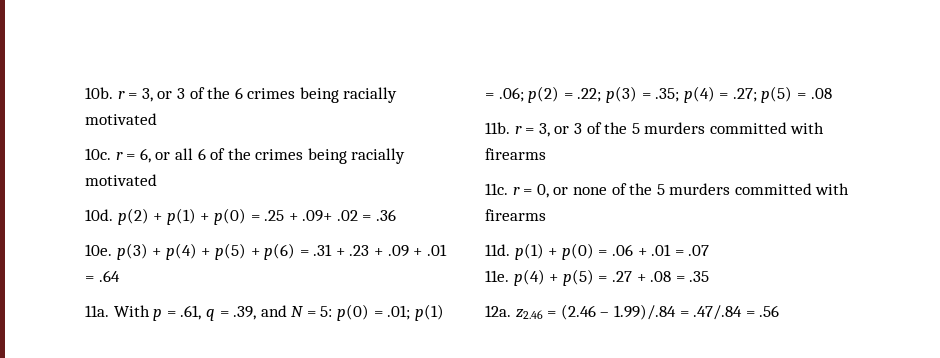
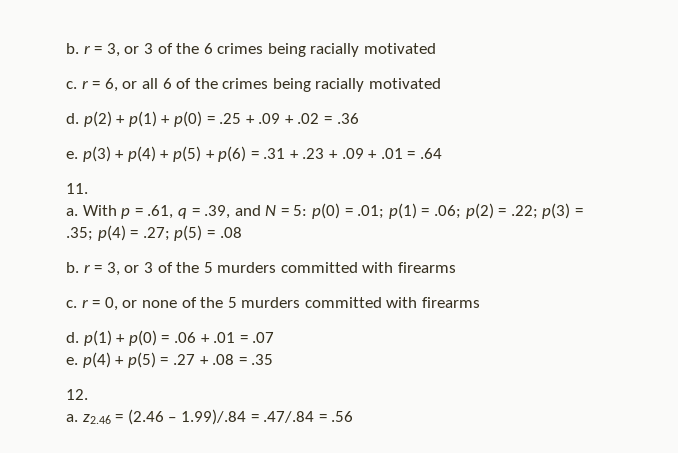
[85,87,113,99] 10b. -> [66,43,79,54] b.
[85,148,111,160] 10c. -> [66,81,77,89] c.
[85,209,113,221] 10d. -> [66,113,79,124] d.
[302,210,333,222] .09+ -> [258,113,294,124] .09 +
[85,244,112,256] 10e. -> [66,151,78,159] e.
[85,305,109,317] 11a. -> [66,183,88,194] [66,208,78,216] 11. // a.
[485,122,510,134] 11b. -> [66,262,79,273] b.
[485,183,508,195] 11c. -> [66,300,77,308] c.
[485,244,510,256] 11d. -> [66,332,79,343] d.
[485,270,509,282] 11e. -> [66,357,78,365] e.
[485,305,511,317] 12a. -> [66,389,88,400] [66,414,78,422] 12. // a.

